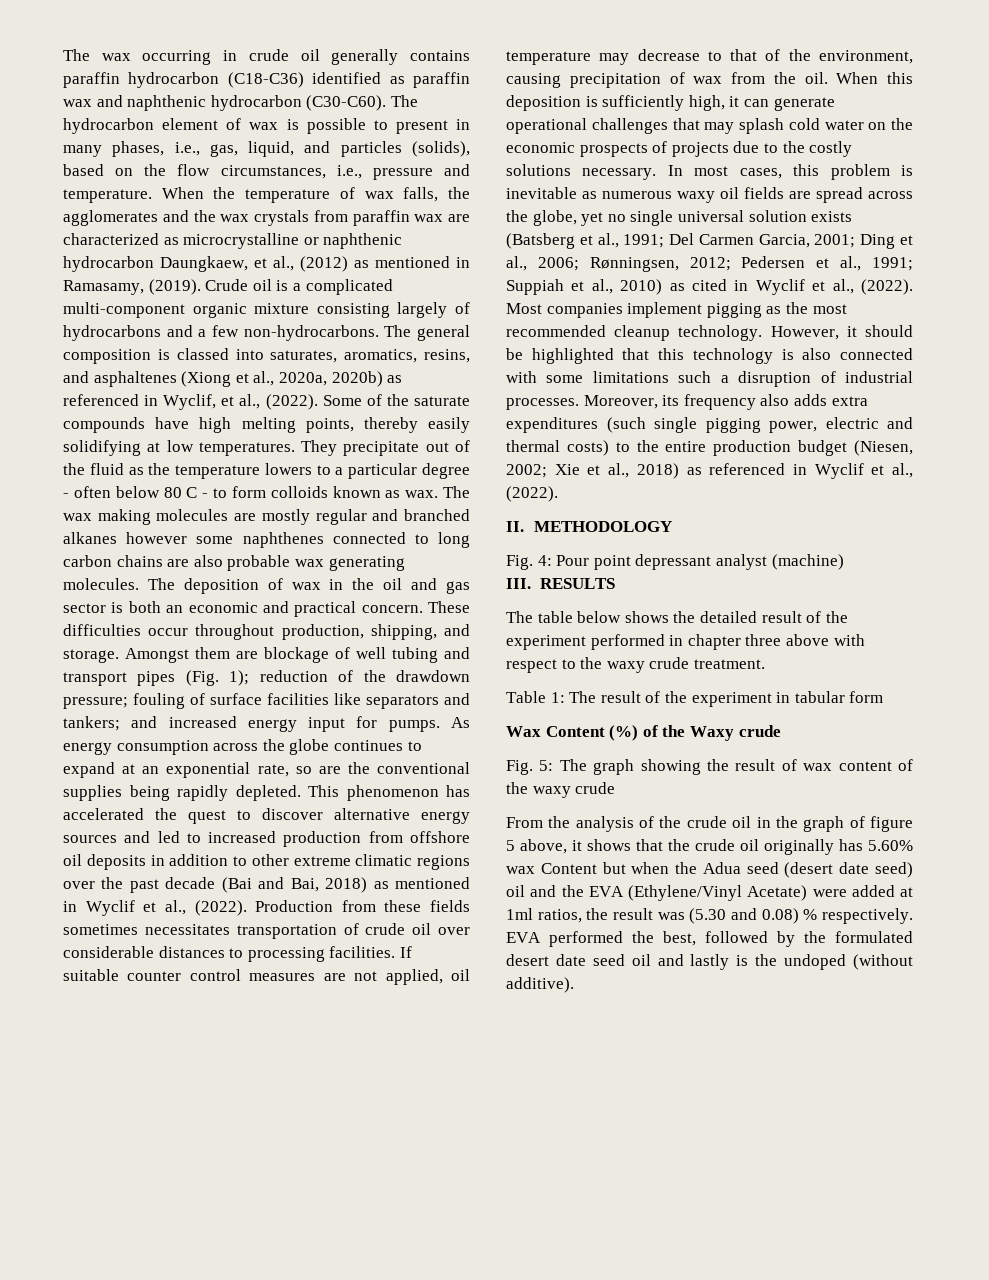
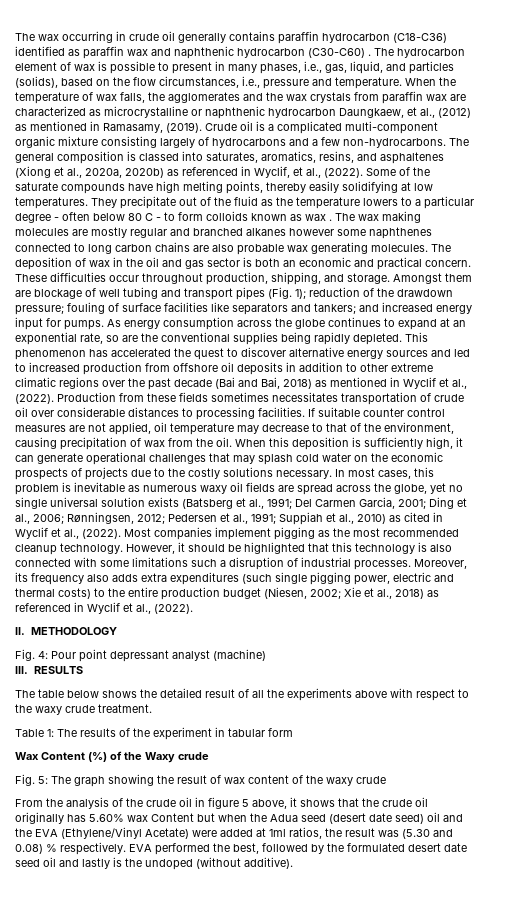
[306,95,387,111] (C30-C60). -> [308,48,371,58] (C30-C60) .
[405,490,439,498] wax. -> [305,214,332,221] wax .
[825,611,848,623] [506,634,782,650] the experiment performed in chapter three -> [252,688,352,701] all the experiments
[600,691,641,703] result -> [80,728,116,737] results
[775,816,865,832] the graph of -> (205, 802) none

